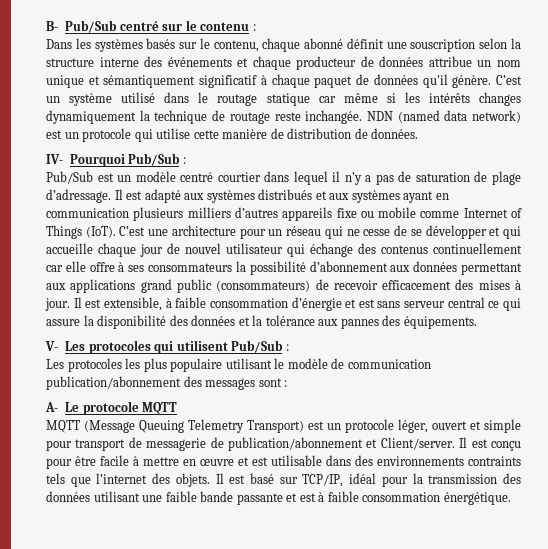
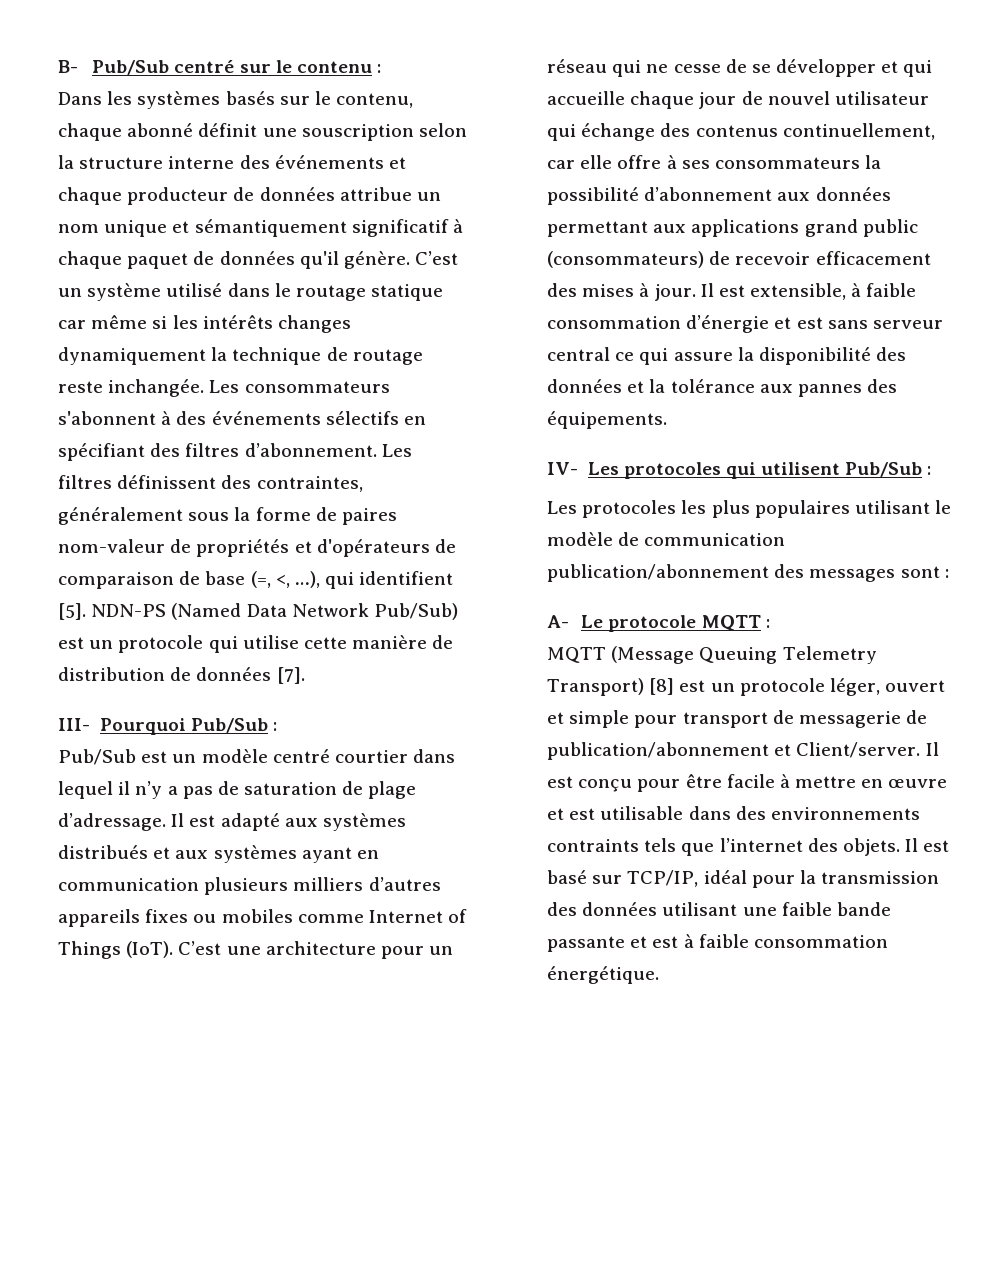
[366,110,521,123] NDN (named data network) -> [209,380,390,393] [58,411,426,425] [58,443,412,461] [58,475,363,492] [58,507,397,525] [58,539,456,557] [58,571,454,589] [58,603,458,620] Les consommateurs s'abonnent à des événements sélectifs en spécifiant des filtres d’abonnement. Les filtres définissent des contraintes, généralement sous la forme de paires nom-valeur de propriétés et d'opérateurs de comparaison de base (=, <, …), qui identifient [5]. NDN-PS (Named Data Network Pub/Sub)
[371,128,419,139] [46,154,64,164] données. // IV- -> [196,667,305,684] [58,718,91,731] données [7]. // III-
[336,207,417,218] fixe ou mobile -> [145,909,293,923] fixes ou mobiles
[432,243,522,254] continuellement -> [782,123,935,140] continuellement,
[45,341,59,351] V- -> [547,462,579,475] IV-
[170,358,223,372] populaire -> [754,500,850,518] populaires
(178, 408) none -> [765,619,770,628] :
(305, 426) none -> [649,678,675,695] [8]

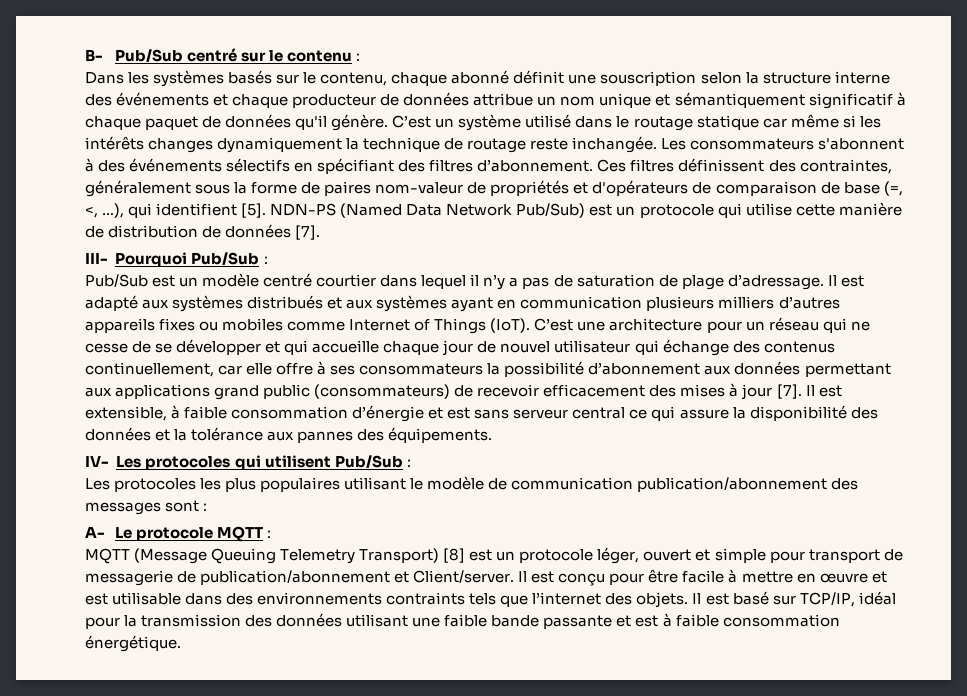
[381,444,412,457] Les -> [597,159,627,172] Ces
[654,284,696,301] jour. -> [741,384,802,400] jour [7].

